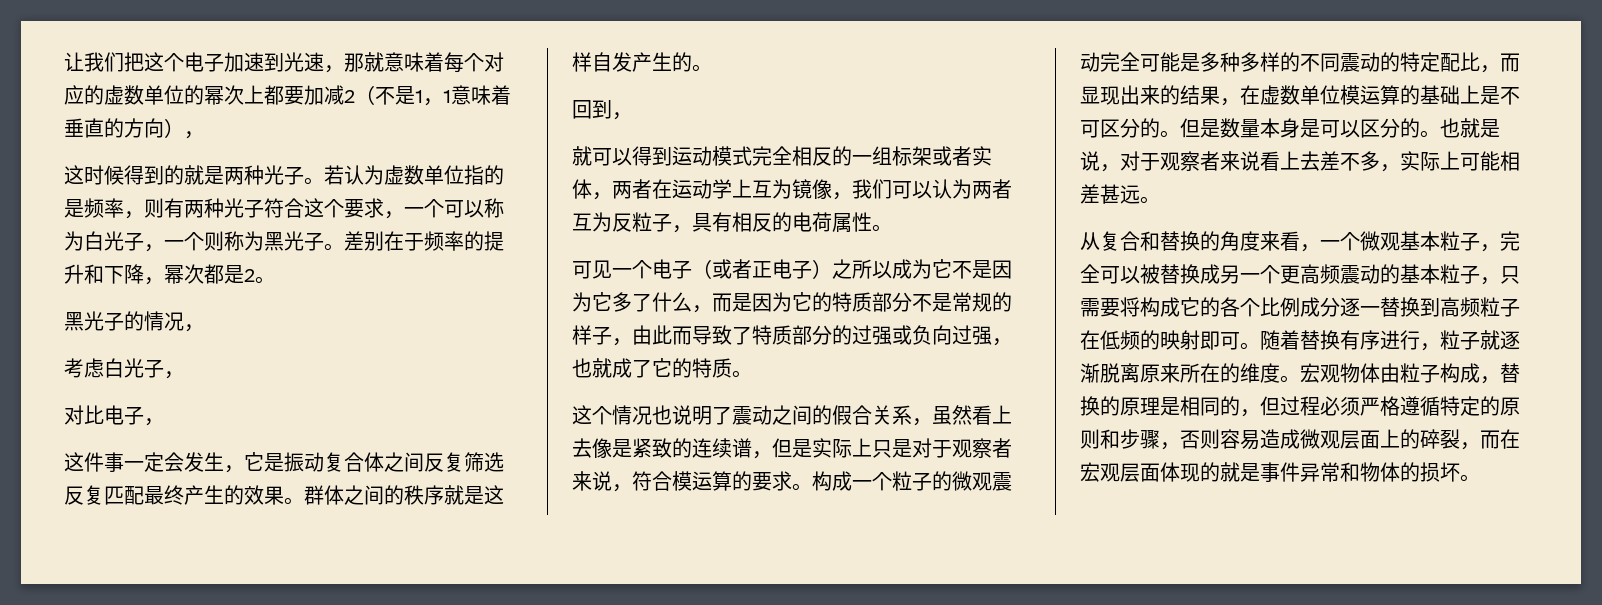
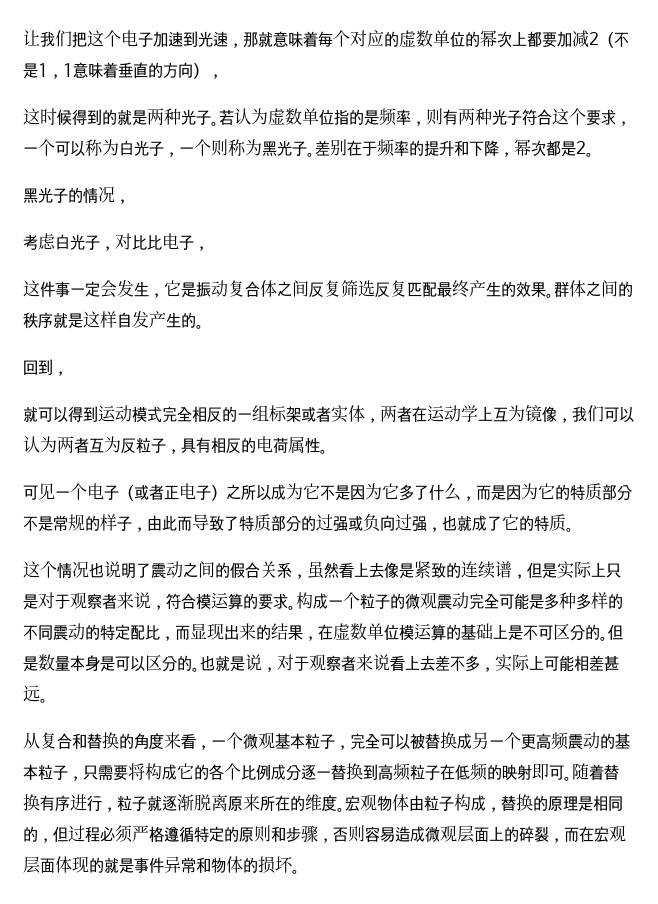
[64,405,84,425] // 对 -> [115,233,147,250] 对比

